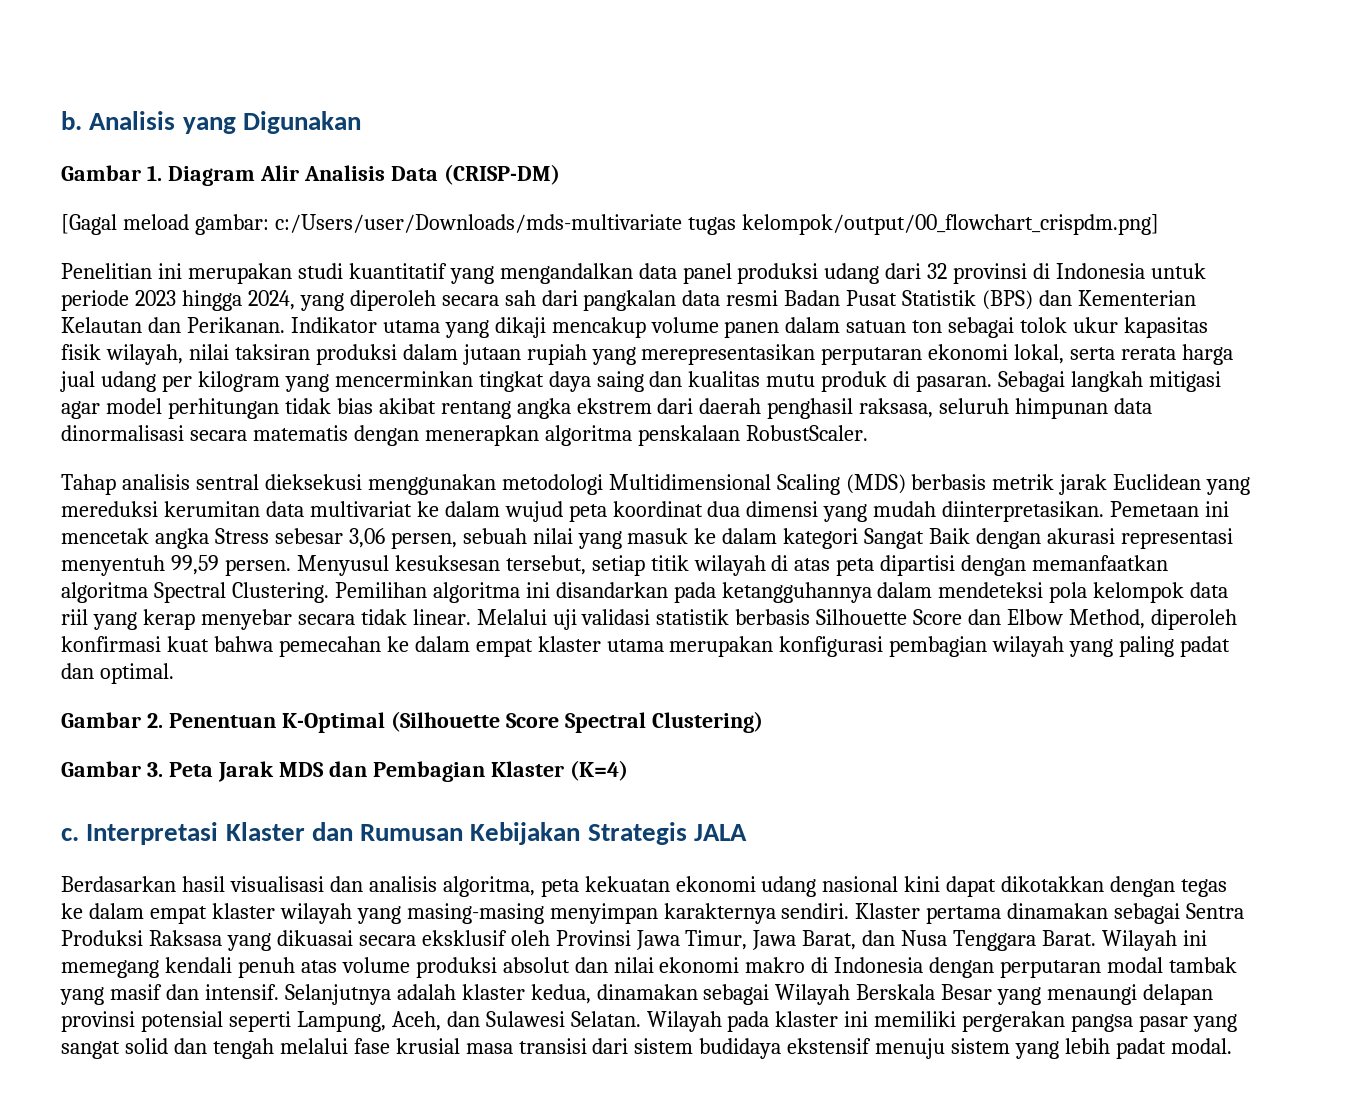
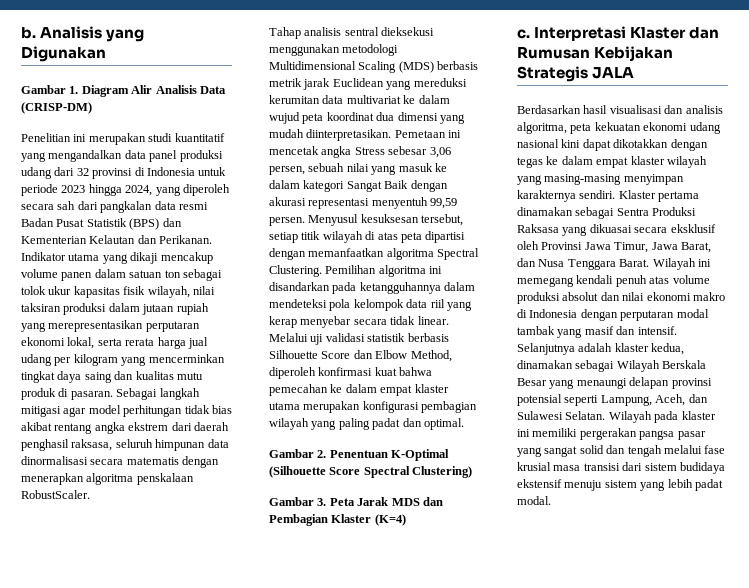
[61,214,1159,235] // [Gagal meload gambar: c:/Users/user/Downloads/mds-multivariate tugas kelompok/output/00_flowchart_crispdm.png] -> (92, 108) none

